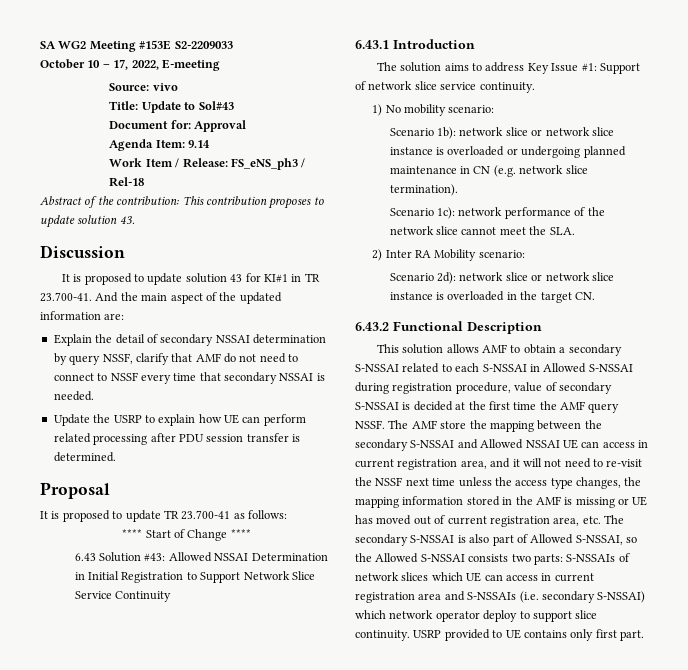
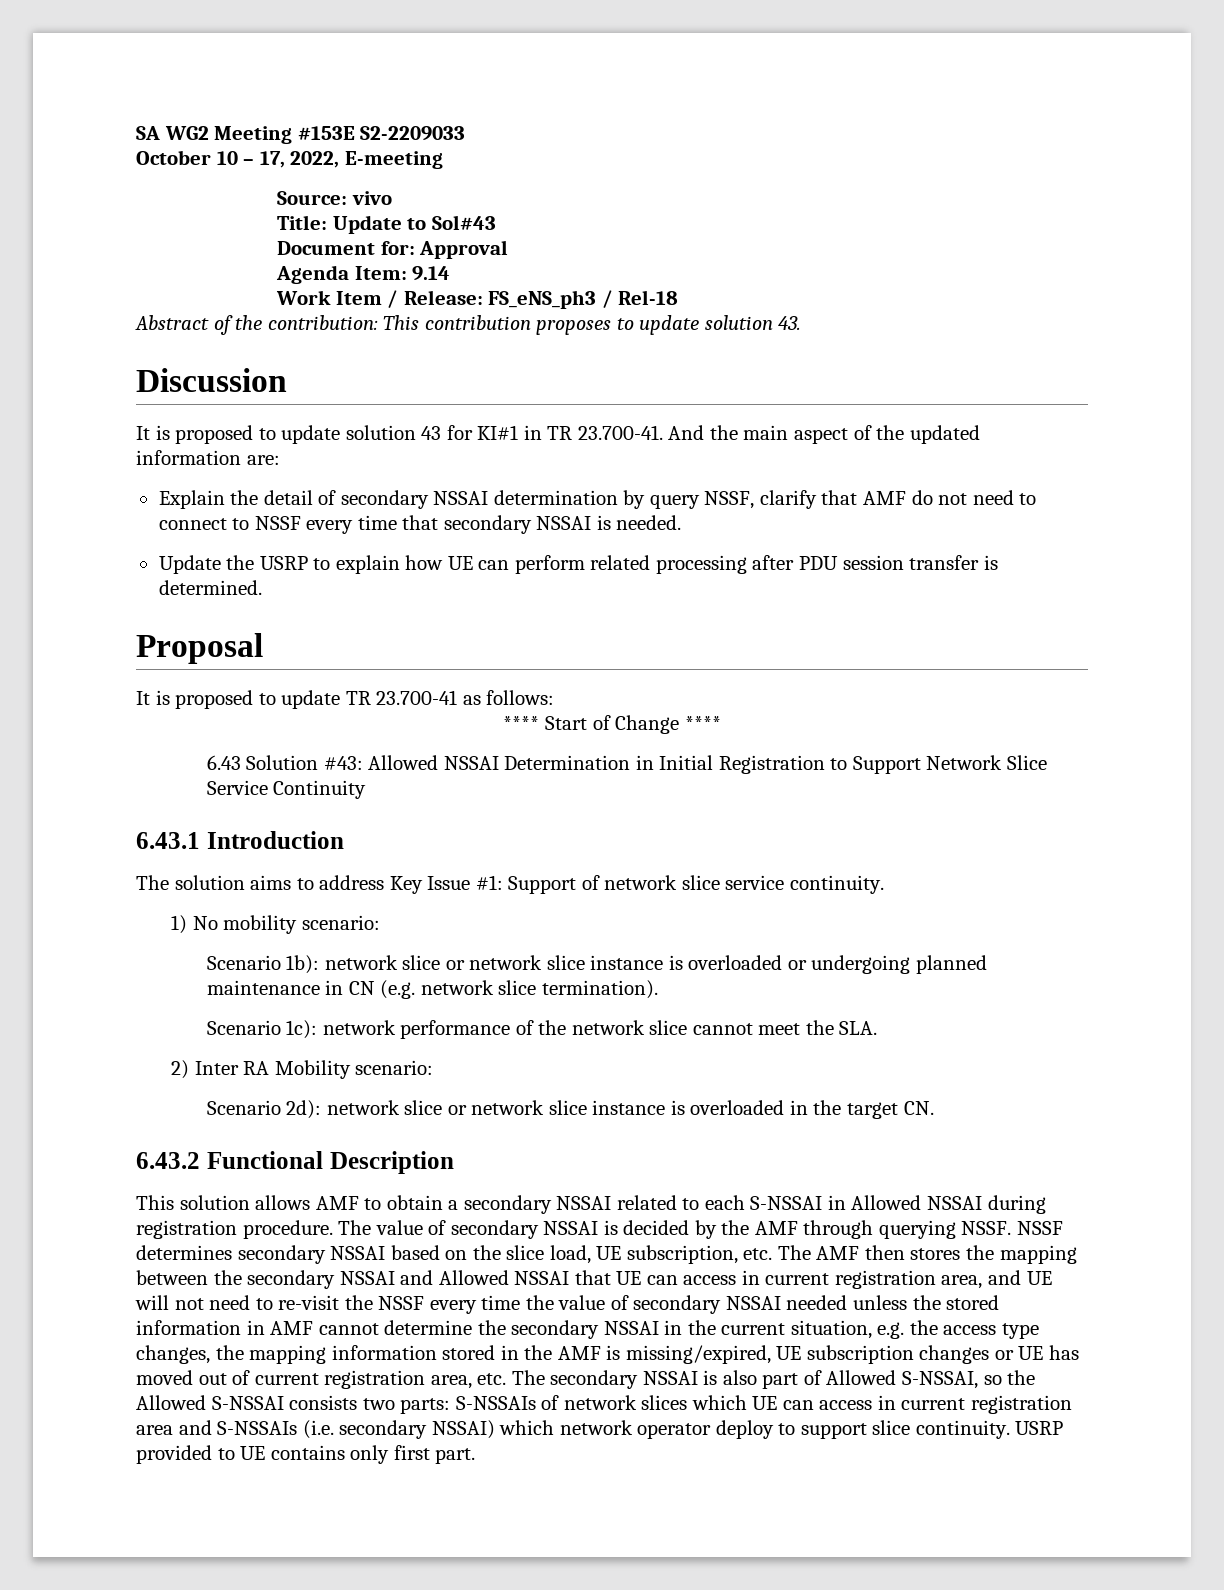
[355,364,399,372] S-NSSAI -> [556,1196,612,1210] NSSAI
[588,364,633,372] S-NSSAI -> [927,1196,983,1210] NSSAI
[455,382,612,394] [355,402,399,410] procedure, value of secondary S-NSSAI -> [242,1220,599,1239] procedure. The value of secondary NSSAI
[455,401,620,413] [355,420,467,429] at the first time the AMF query NSSF. The AMF store -> [694,1220,1064,1239] [136,1245,961,1264] by the AMF through querying NSSF. NSSF determines secondary NSSAI based on the slice load, UE subscription, etc. The AMF then stores
[410,440,455,448] S-NSSAI -> [339,1271,395,1285] NSSAI
(560, 444) none -> [574,1270,611,1285] that
[512,459,520,467] it -> [1026,1271,1052,1285] UE
[405,477,492,487] next time unless -> [429,1295,1000,1314] [136,1320,905,1339] every time the value of secondary NSSAI needed unless the stored information in AMF cannot determine the secondary NSSAI in the current situation, e.g.
[575,497,615,508] missing -> [625,1345,990,1364] missing/expired, UE subscription changes
[410,535,455,543] S-NSSAI -> [642,1371,698,1385] NSSAI
[597,591,646,603] S-NSSAI) -> [431,1420,495,1439] NSSAI)

